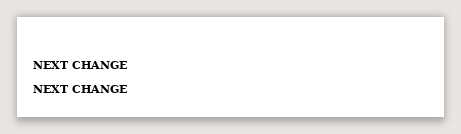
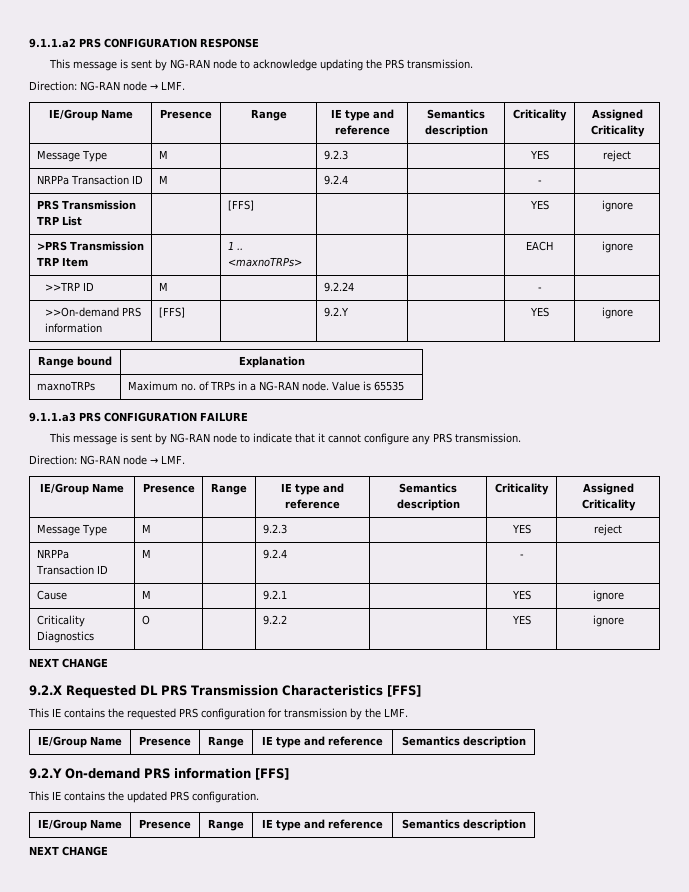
[33,61,127,69] NEXT CHANGE -> [29,38,259,48] [48,59,473,71] [29,81,185,91] [48,109,133,121] [160,109,212,119] [250,109,287,121] [330,109,394,121] [334,125,390,135] [427,109,485,119] [424,125,488,137] [513,109,567,121] [591,109,643,121] [590,125,645,137] [36,150,107,162] [158,150,168,159] [323,150,348,160] [529,150,549,160] [603,150,631,162] [36,175,143,185] [158,175,168,184] [323,175,348,185] [537,180,542,184] [36,200,136,210] [36,216,82,226] [227,200,254,211] [529,200,549,210] [601,200,633,212] [36,241,144,251] [36,257,88,267] [227,241,243,250] [227,257,302,267] [526,241,553,251] [601,241,633,253] [45,282,95,291] [158,282,168,291] [323,282,354,292] [537,287,542,291] [45,307,142,317] [45,323,103,333] [158,307,185,318] [323,307,349,317] [529,307,549,317] [601,307,633,319] [38,356,112,368] [238,356,305,368] [36,381,95,391] [127,381,404,391] [29,412,248,422] [48,433,521,445] [29,455,185,465] [40,483,124,495] [142,483,195,493] [211,483,247,495] [281,483,344,495] [285,499,340,509] [399,483,457,493] [396,499,460,511] [495,483,549,495] [582,483,634,495] [581,499,636,511] [36,524,107,536] [141,524,151,533] [262,524,287,534] [511,524,531,534] [594,524,622,536] [36,549,69,559] [35,565,108,575] [141,549,151,558] [262,549,287,559] [519,554,524,558] [36,590,67,600] [141,590,151,599] [262,590,287,600] [511,590,531,600] [592,590,624,602] [36,615,85,627] [36,631,94,643] [141,615,150,625] [262,615,287,625] [511,615,531,625] [592,615,624,627] [29,658,108,668] [29,685,421,698] [28,708,408,720] [38,736,122,748] [139,736,191,746] [208,736,244,748] [262,736,383,748] [401,736,526,748] [29,768,289,780] [28,791,259,803] [38,819,122,831] [139,819,191,829] [208,819,244,831] [262,819,383,831] [401,819,526,831] 9.1.1.a2 PRS CONFIGURATION RESPONSE // This message is sent by NG-RAN node to acknowledge updating the PRS transmission. // Direction: NG-RAN node → LMF. // IE/Group Name | Presence | Range | IE type and reference | Semantics description | Criticality | Assigned Criticality // Message Type | M | | 9.2.3 | | YES | reject // NRPPa Transaction ID | M | | 9.2.4 | | - | // PRS Transmission TRP List | | [FFS] | | | YES | ignore // >PRS Transmission TRP Item | | 1 .. <maxnoTRPs> | | | EACH | ignore // >>TRP ID | M | | 9.2.24 | | - | // >>On-demand PRS information | [FFS] | | 9.2.Y | | YES | ignore // Range bound | Explanation // maxnoTRPs | Maximum no. of TRPs in a NG-RAN node. Value is 65535 // 9.1.1.a3 PRS CONFIGURATION FAILURE // This message is sent by NG-RAN node to indicate that it cannot configure any PRS transmission. // Direction: NG-RAN node → LMF. // IE/Group Name | Presence | Range | IE type and reference | Semantics description | Criticality | Assigned Criticality // Message Type | M | | 9.2.3 | | YES | reject // NRPPa Transaction ID | M | | 9.2.4 | | - | // Cause | M | | 9.2.1 | | YES | ignore // Criticality Diagnostics | O | | 9.2.2 | | YES | ignore // NEXT CHANGE // 9.2.X Requested DL PRS Transmission Characteristics [FFS] // This IE contains the requested PRS configuration for transmission by the LMF. // IE/Group Name | Presence | Range | IE type and reference | Semantics description // 9.2.Y On-demand PRS information [FFS] // This IE contains the updated PRS configuration. // IE/Group Name | Presence | Range | IE type and reference | Semantics description

